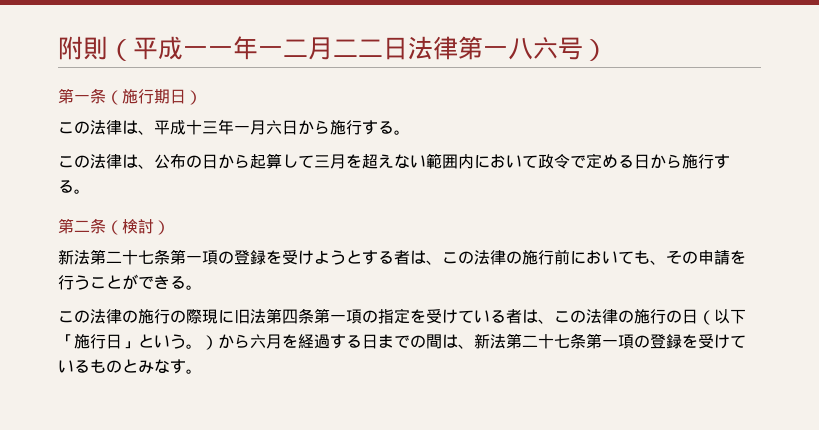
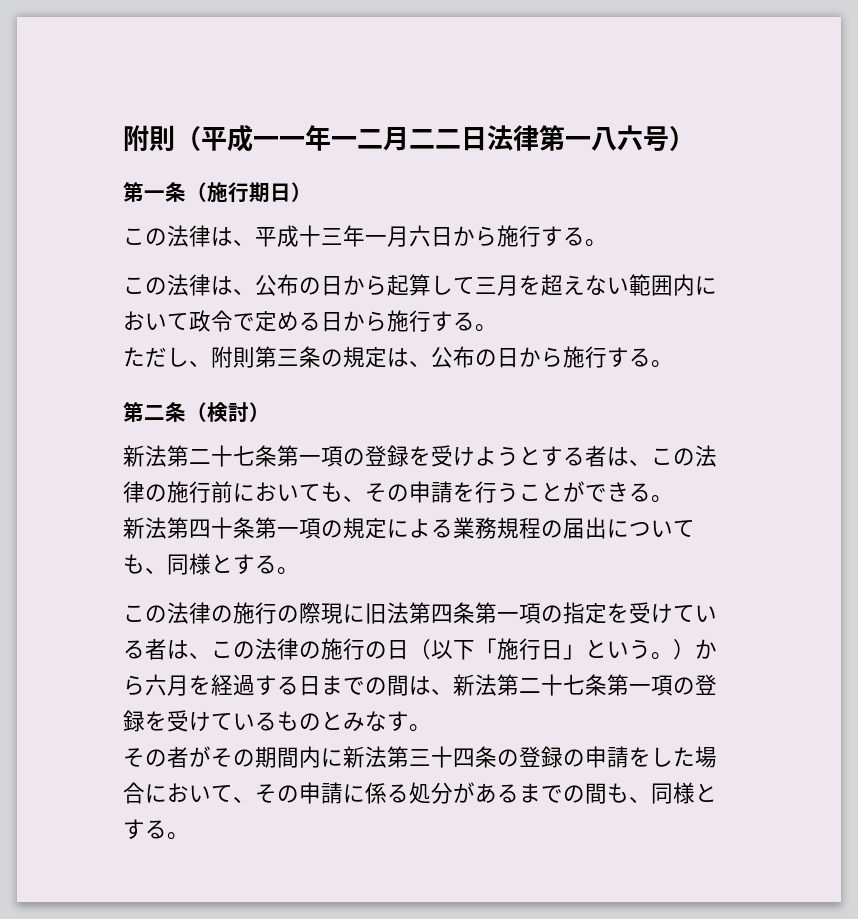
(90, 191) none -> [123,346,673,368] // ただし、附則第三条の規定は、公布の日から施行する。
(202, 287) none -> [123,517,695,539] [123,553,299,575] // 新法第四十条第一項の規定による業務規程の届出についても、同様とする。
(202, 371) none -> [123,746,717,768] [123,782,717,804] [123,819,189,840] // その者がその期間内に新法第三十四条の登録の申請をした場合において、その申請に係る処分があるまでの間も、同様とする。

